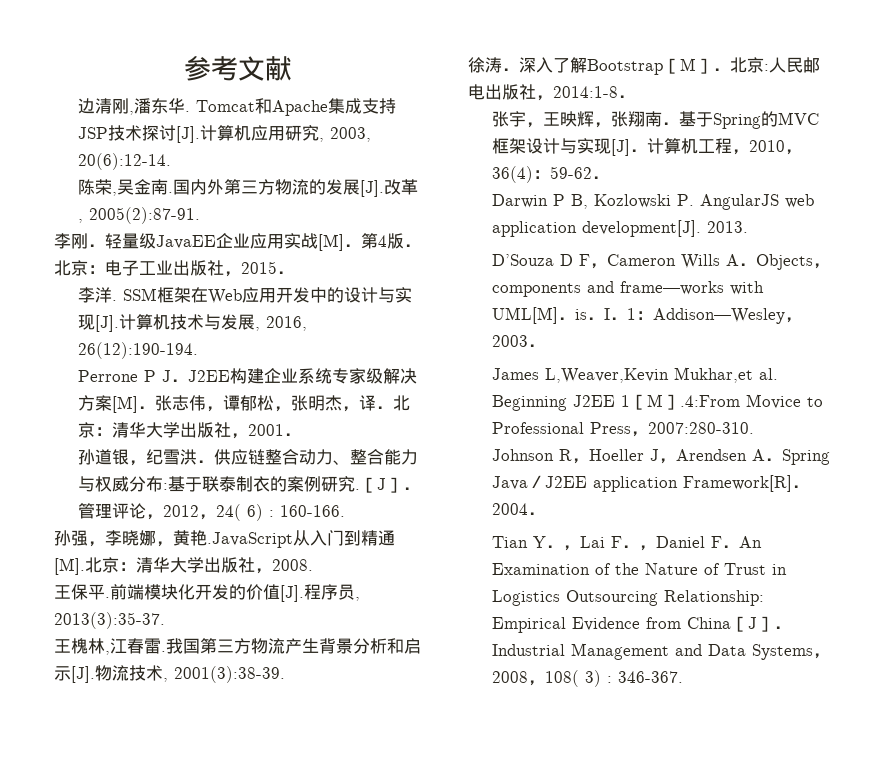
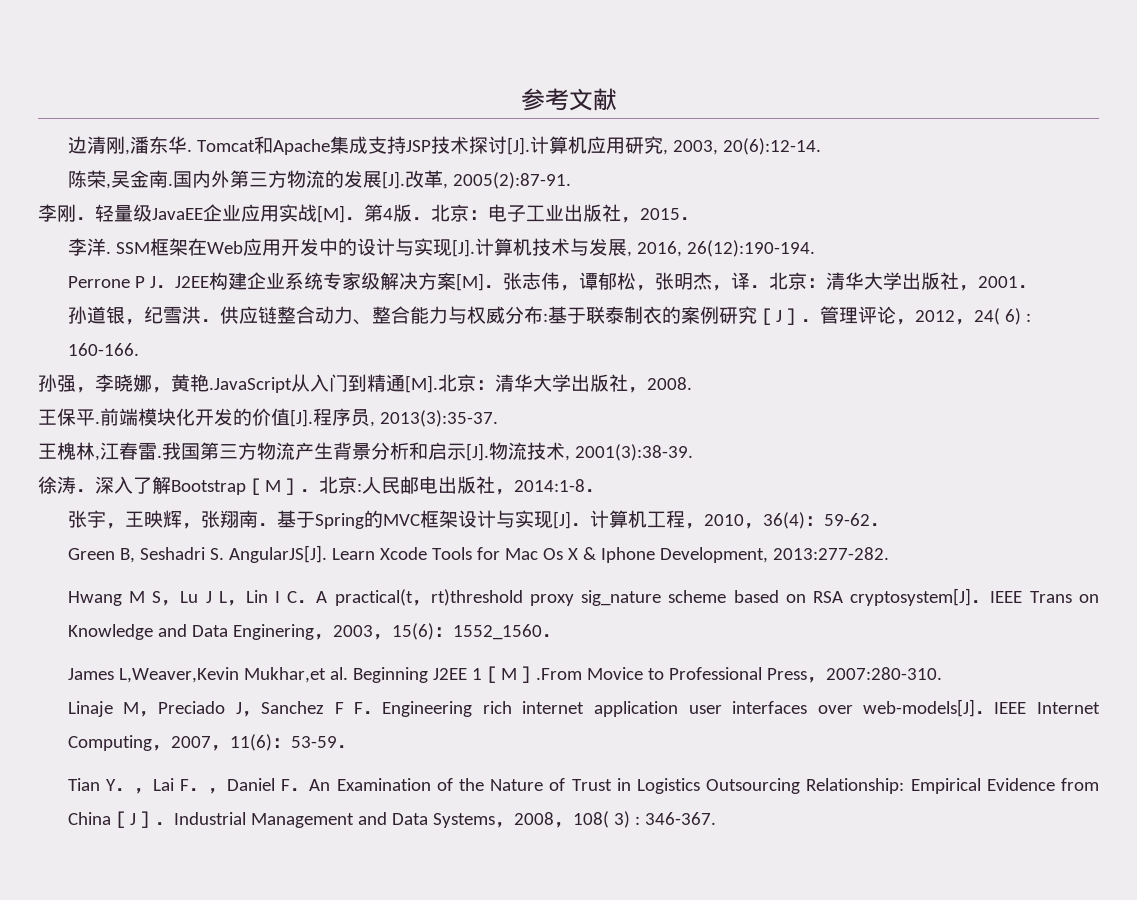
[354,489,360,490] . -> (757, 315) none
[491,194,814,210] [491,220,748,237] [491,254,830,270] [491,281,764,297] [491,307,802,324] [491,335,528,347] Darwin P B, Kozlowski P. AngularJS web application development[J]. 2013. // D’Souza D F，Cameron Wills A．Objects，components and frame—works with UML[M]．is．I．1：Addison—Wesley，2003 -> [67,545,889,563] [67,588,1099,606] [67,623,542,640] Green B, Seshadri S. AngularJS[J]. Learn Xcode Tools for Mac Os X & Iphone Development, 2013:277-282. // Hwang M S，Lu J L，Lin I C．A practical(t，rt)threshold proxy sig_nature scheme based on RSA cryptosystem[J]．IEEE Trans on Knowledge and Data Enginering，2003，15(6)：1552_1560
[679,395,740,407] .4:From -> [535,668,582,680] .From
[491,449,830,465] [491,475,809,492] [491,503,528,515] Johnson R，Hoeller J，Arendsen A．Spring Java／J2EE application Framework[R]．2004 -> [67,699,1100,717] [67,734,337,751] Linaje M，Preciado J，Sanchez F F．Engineering rich internet application user interfaces over web-models[J]．IEEE Internet Computing，2007，11(6)：53-59

